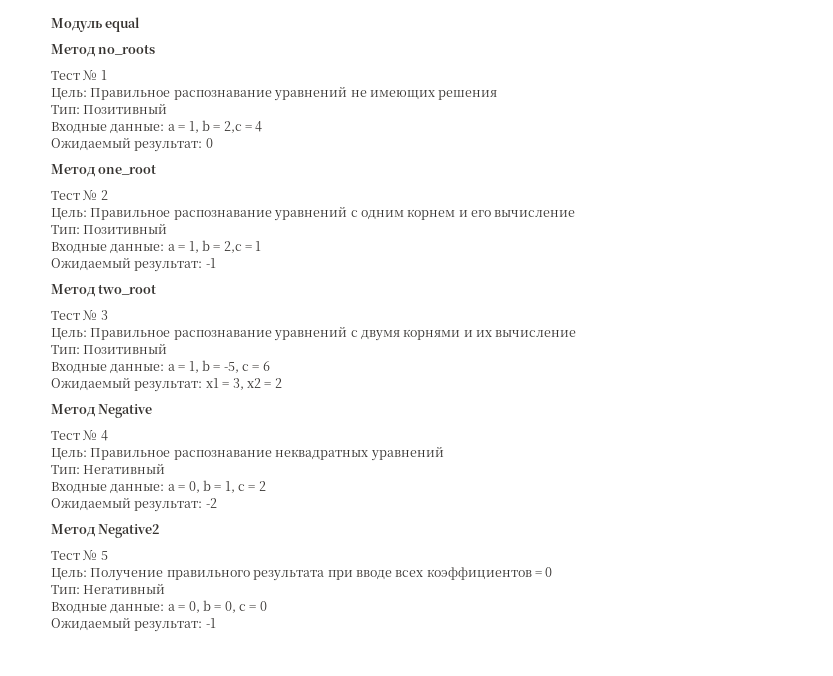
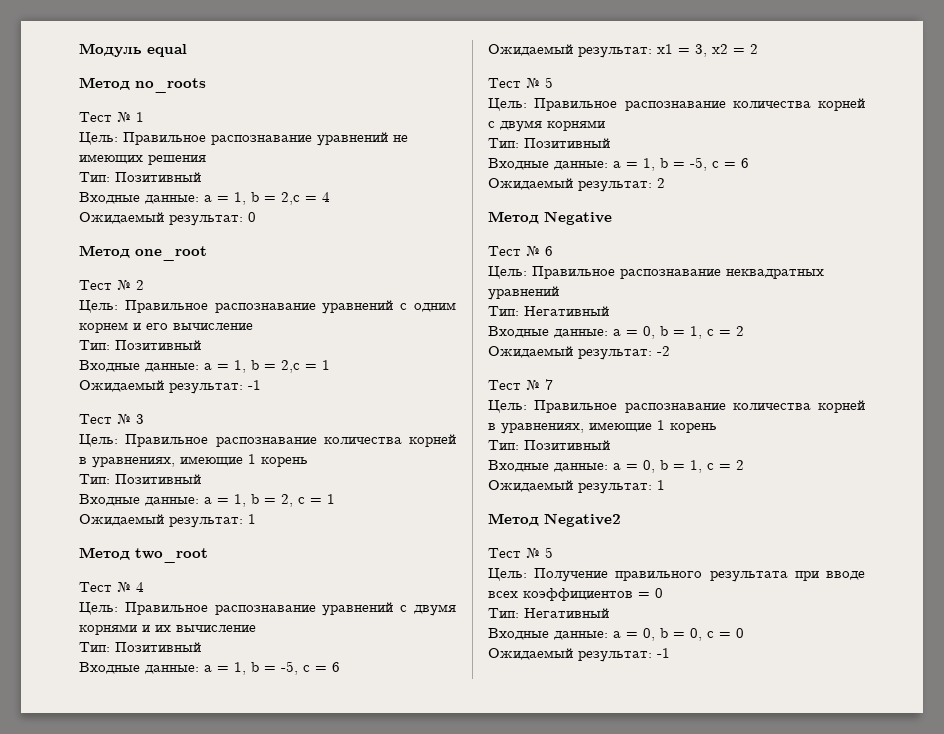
(216, 263) none -> [79,414,144,424] [79,434,456,447] [79,454,308,468] [79,474,201,484] [79,494,335,507] [79,514,256,528] // Тест № 3 // Цель: Правильное распознавание количества корней в уравнениях, имеющие 1 корень // Тип: Позитивный // Входные данные: a = 1, b = 2, c = 1 // Ожидаемый результат: 1
[100,310,108,320] 3 -> [136,582,144,592] 4
(282, 383) none -> [488,77,553,88] [488,98,865,111] [488,120,605,132] [488,138,610,148] [488,157,749,171] [488,178,665,192] // Тест № 5 // Цель: Правильное распознавание количества корней с двумя корнями // Тип: Позитивный // Входные данные: a = 1, b = -5, c = 6 // Ожидаемый результат: 2
[100,430,108,441] 4 -> [545,246,553,256] 6
(217, 503) none -> [488,379,553,390] [488,400,865,413] [488,420,717,434] [488,440,610,450] [488,460,744,473] [488,480,665,494] // Тест № 7 // Цель: Правильное распознавание количества корней в уравнениях, имеющие 1 корень // Тип: Позитивный // Входные данные: a = 0, b = 1, c = 2 // Ожидаемый результат: 1

